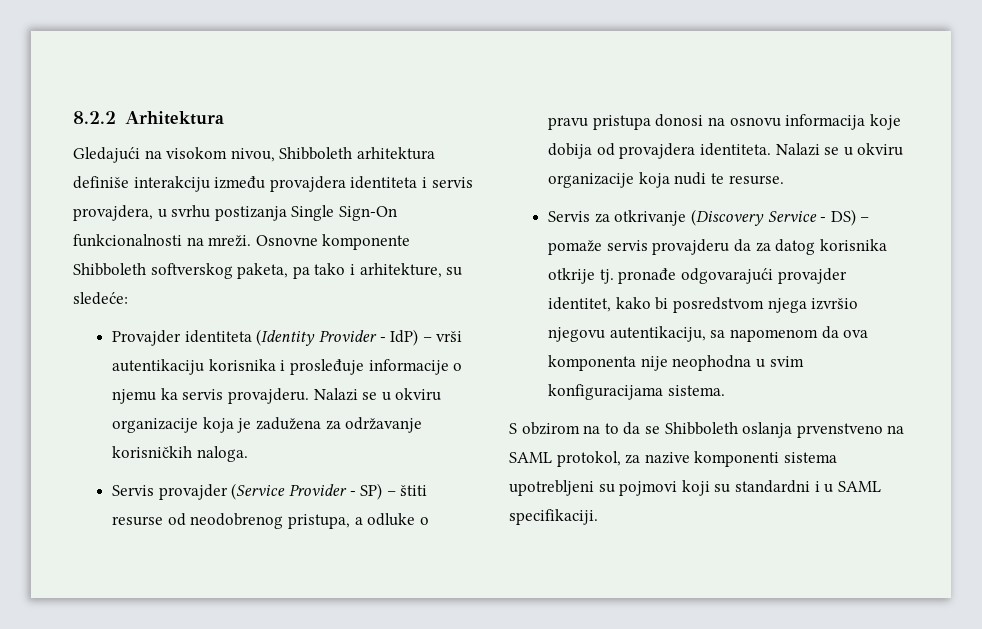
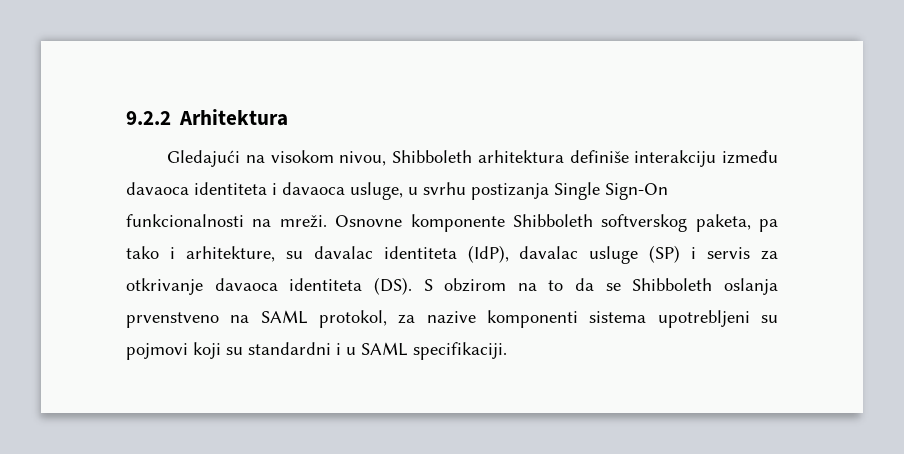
[73,111,116,124] 8.2.2 -> [126,111,171,125] 9.2.2
[269,176,346,192] provajdera -> [126,182,189,195] davaoca
[431,177,473,188] [73,205,153,221] servis provajdera, -> [282,182,403,200] davaoca usluge,
[73,292,128,305] [112,329,463,346] [112,359,463,375] [112,388,442,404] [112,417,423,433] [112,446,248,462] [112,483,428,500] [112,513,429,529] [548,114,901,130] [548,143,904,159] [548,172,784,188] [548,209,870,226] [548,239,887,255] [548,268,847,284] [548,297,859,313] [548,326,869,342] [548,355,804,371] [548,384,725,400] sledeće: // Provajder identiteta (Identity Provider - IdP) – vrši autentikaciju korisnika i prosleđuje informacije o njemu ka servis provajderu. Nalazi se u okviru organizacije koja je zadužena za održavanje korisničkih naloga. // Servis provajder (Service Provider - SP) – štiti resurse od neodobrenog pristupa, a odluke o pravu pristupa donosi na osnovu informacija koje dobija od provajdera identiteta. Nalazi se u okviru organizacije koja nudi te resurse. // Servis za otkrivanje (Discovery Service - DS) – pomaže servis provajderu da za datog korisnika otkrije tj. pronađe odgovarajući provajder identitet, kako bi posredstvom njega izvršio njegovu autentikaciju, sa napomenom da ova komponenta nije neophodna u svim konfiguracijama sistema. // -> [313,245,778,264] [126,277,412,295] davalac identiteta (IdP), davalac usluge (SP) i servis za otkrivanje davaoca identiteta (DS).

